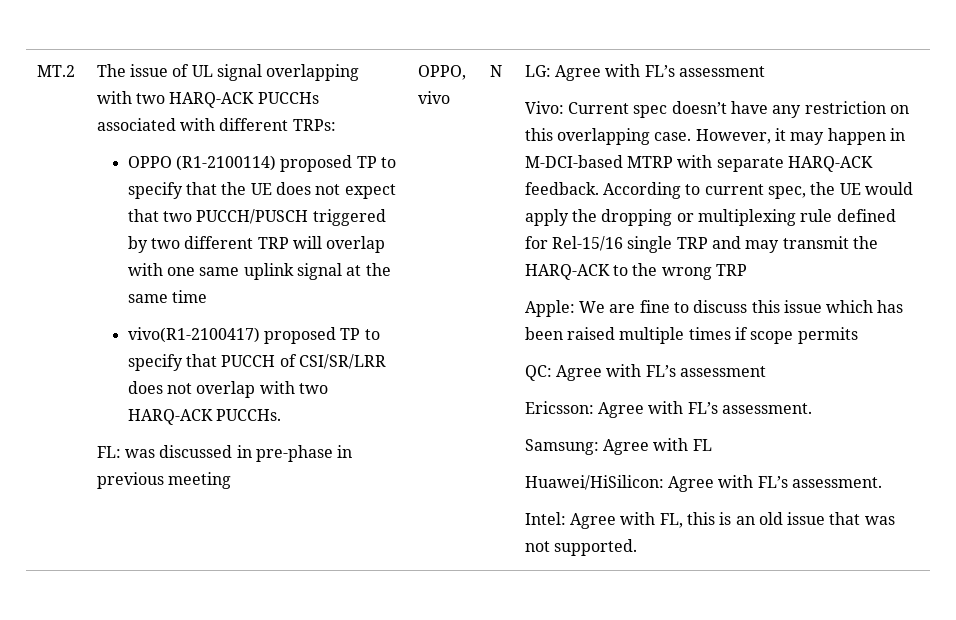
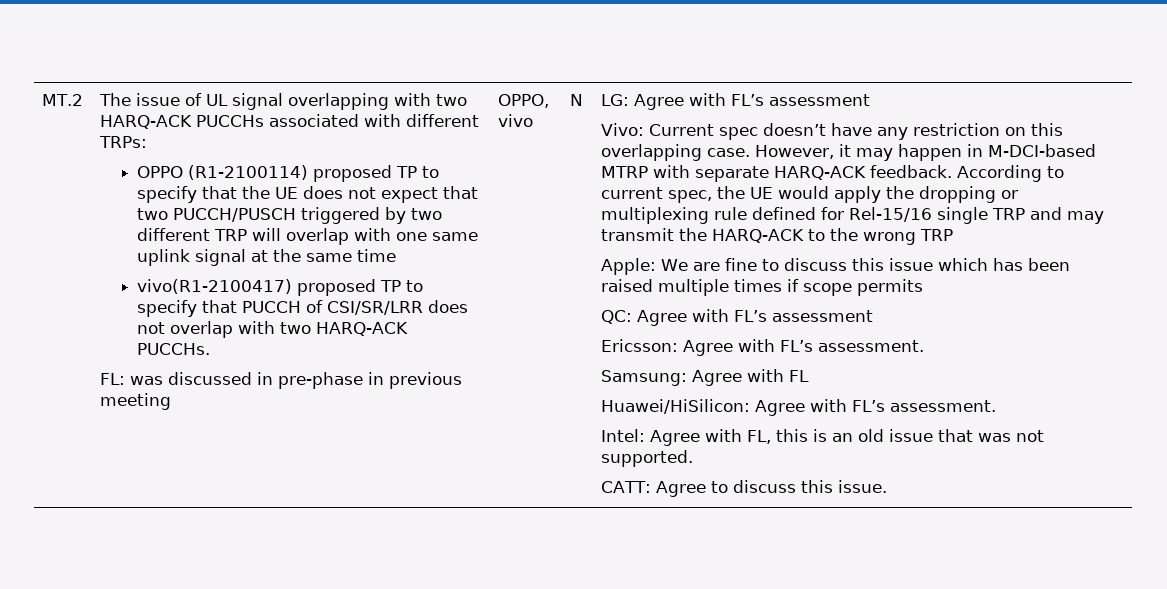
(637, 547) none -> [601,480,888,497] // CATT: Agree to discuss this issue.

